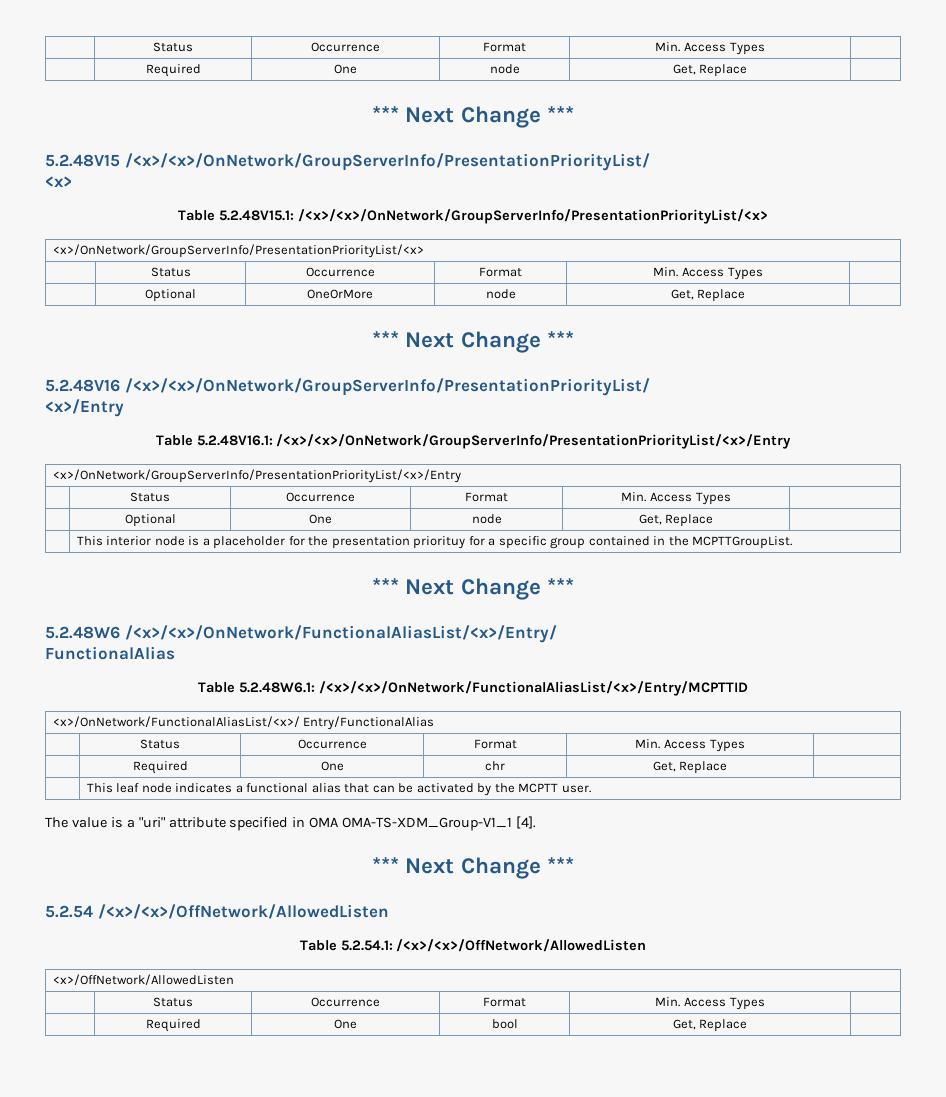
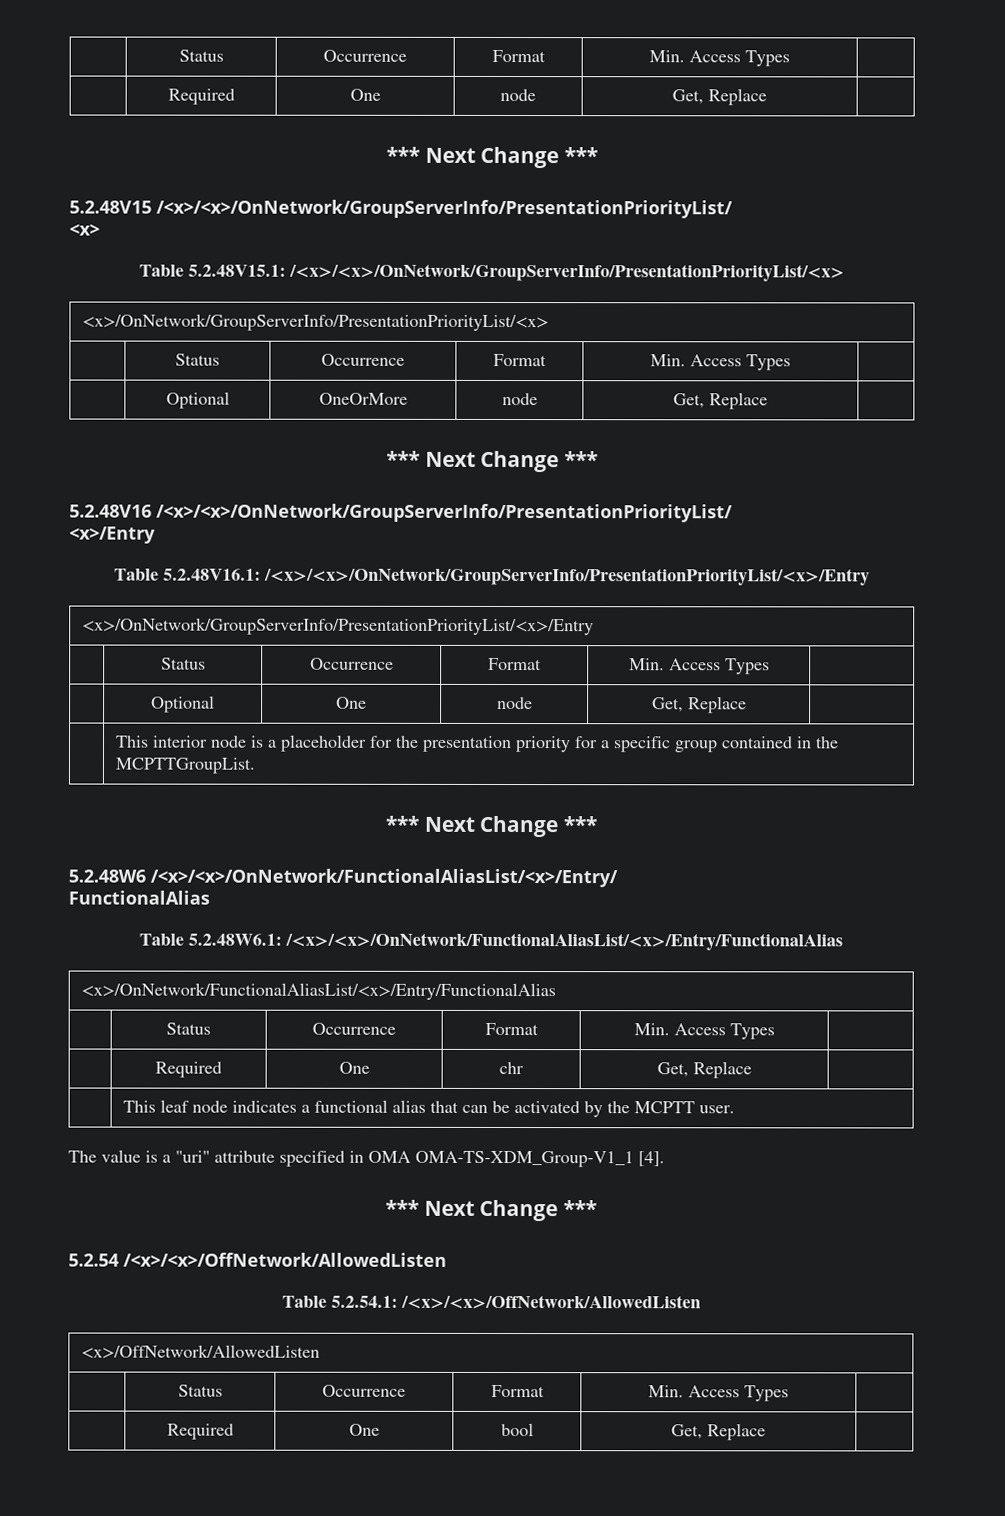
[413,536,466,549] priorituy -> [515,736,571,753] priority
[318,681,748,696] [52,716,435,730] /<x>/<x>/OnNetwork/FunctionalAliasList/<x>/Entry/MCPTTID // <x>/OnNetwork/FunctionalAliasList/<x>/ Entry/FunctionalAlias -> [285,932,843,951] [80,982,556,1001] /<x>/<x>/OnNetwork/FunctionalAliasList/<x>/Entry/FunctionalAlias // <x>/OnNetwork/FunctionalAliasList/<x>/Entry/FunctionalAlias

